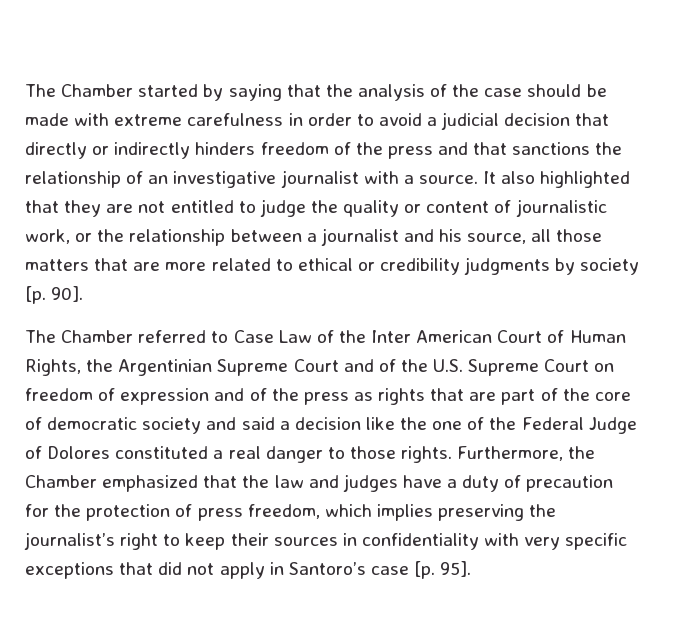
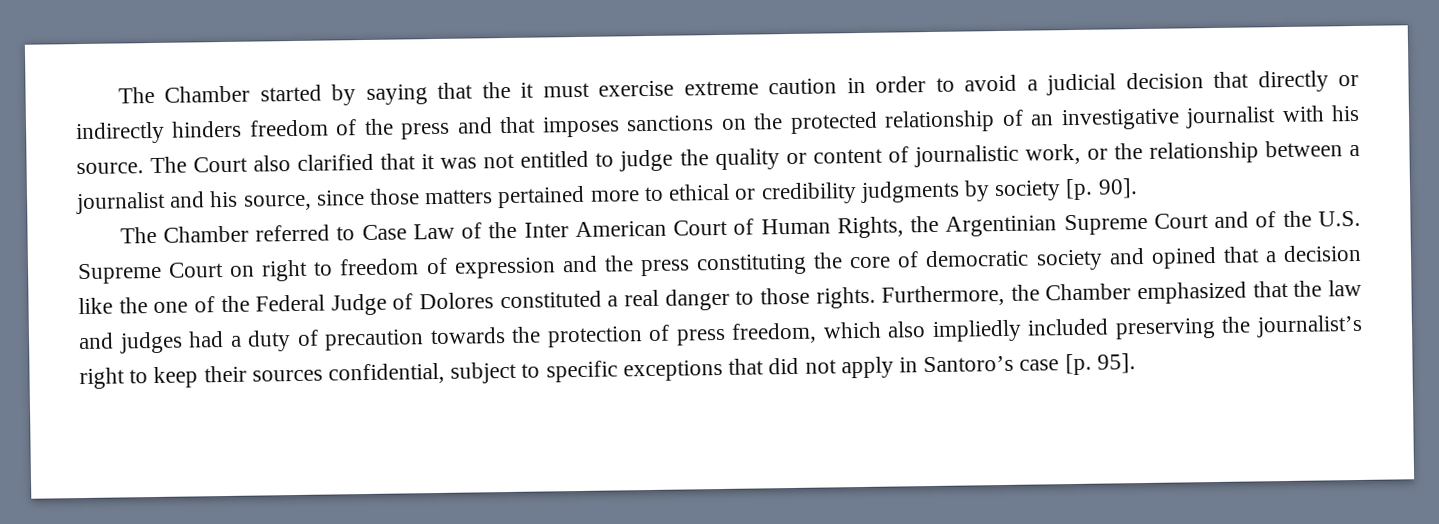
[357,84,607,101] [25,113,284,126] analysis of the case should be made with extreme carefulness -> [520,78,838,98] it must exercise extreme caution
[512,142,623,155] sanctions the -> [541,111,878,138] imposes sanctions on the protected
[403,171,631,188] [25,200,134,217] a source. It also highlighted that they are -> [1331,104,1360,122] [76,153,478,175] his source. The Court also clarified that it was
[531,229,552,242] all -> [315,190,365,206] since
[94,258,271,271] that are more related -> [497,185,640,209] pertained more
(615, 367) none -> [261,259,334,282] right to
[249,388,558,405] of the press as rights that are part of -> [603,253,808,277] the press constituting
[241,417,275,430] said -> [1150,246,1260,269] opined that
[402,475,442,488] have -> [188,331,225,348] had
[25,504,49,517] for -> [429,327,506,345] towards
[376,504,433,521] implies -> [887,318,1110,343] also impliedly included
[342,533,561,550] in confidentiality with very -> [328,361,541,385] confidential, subject to

